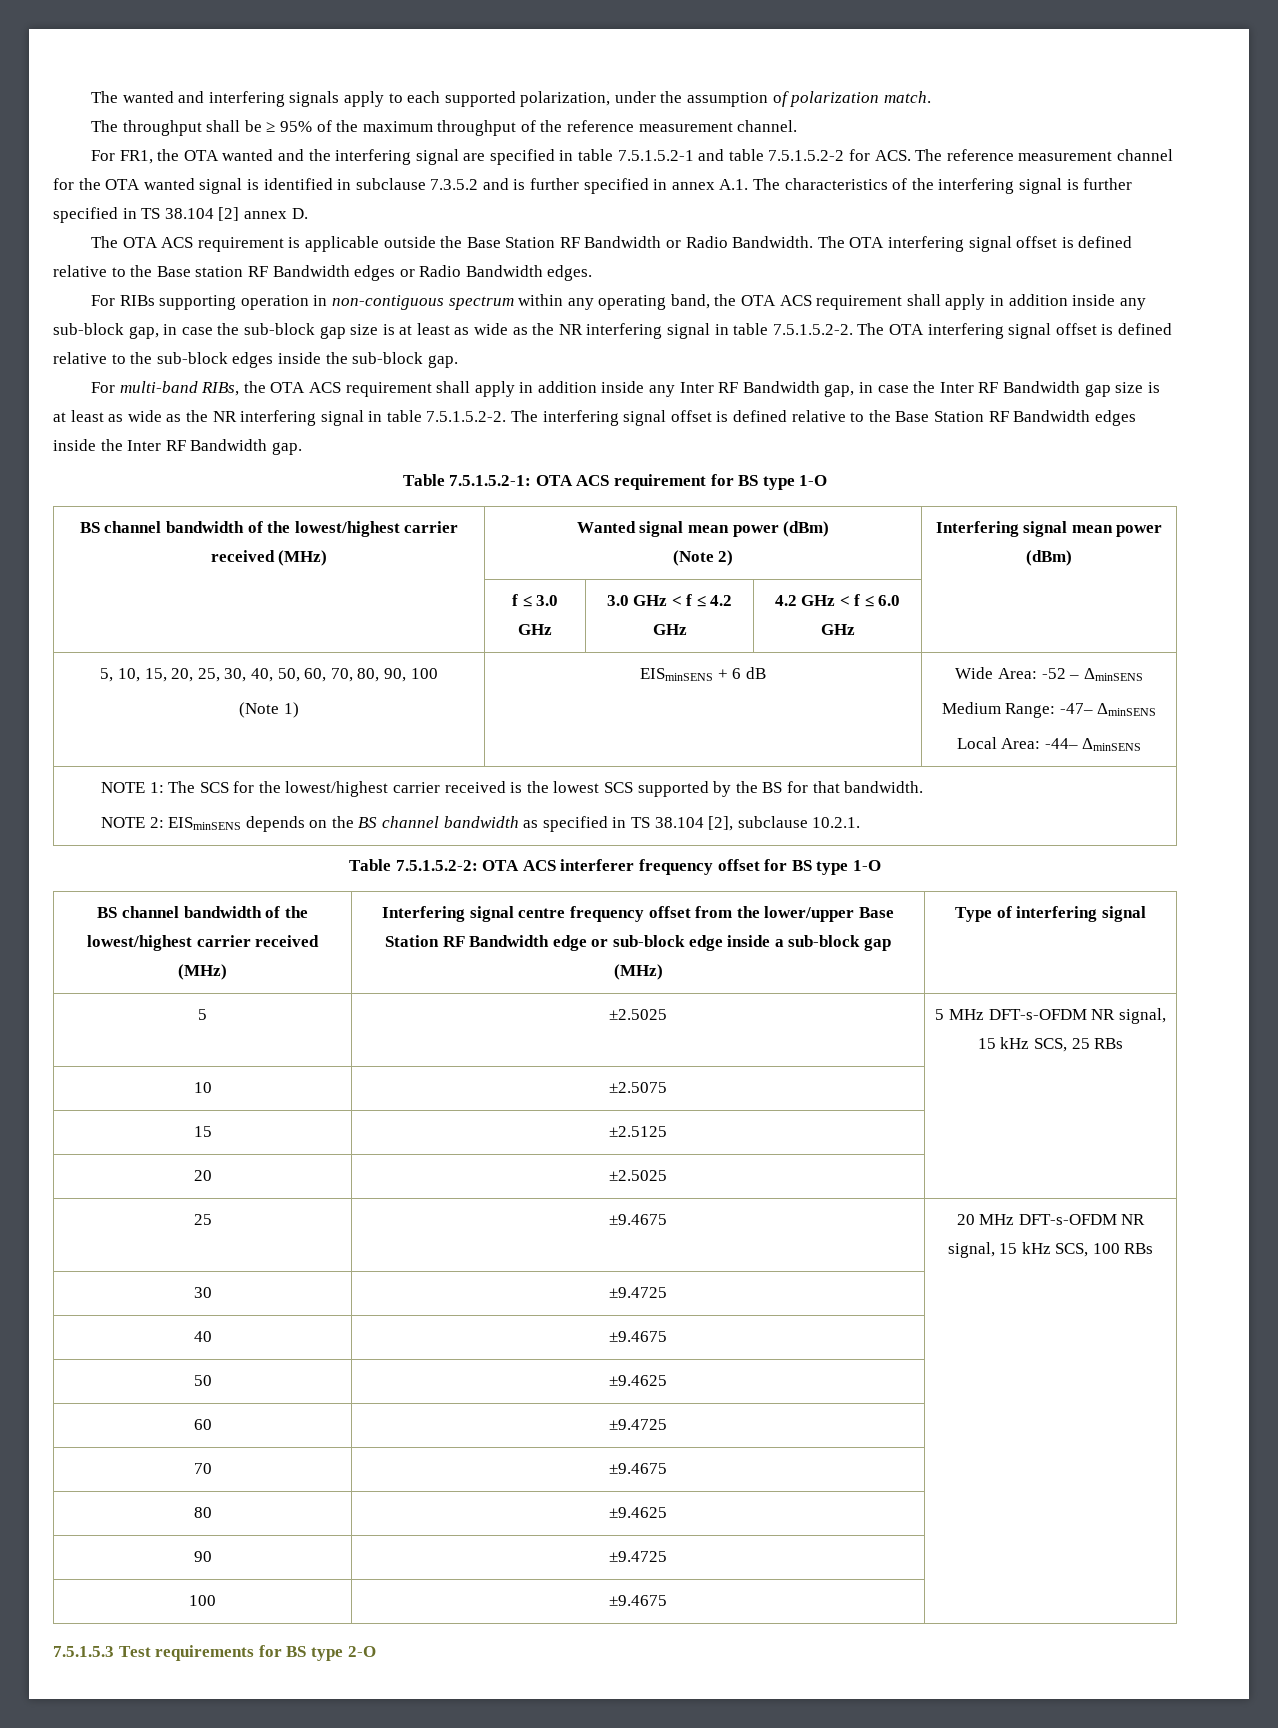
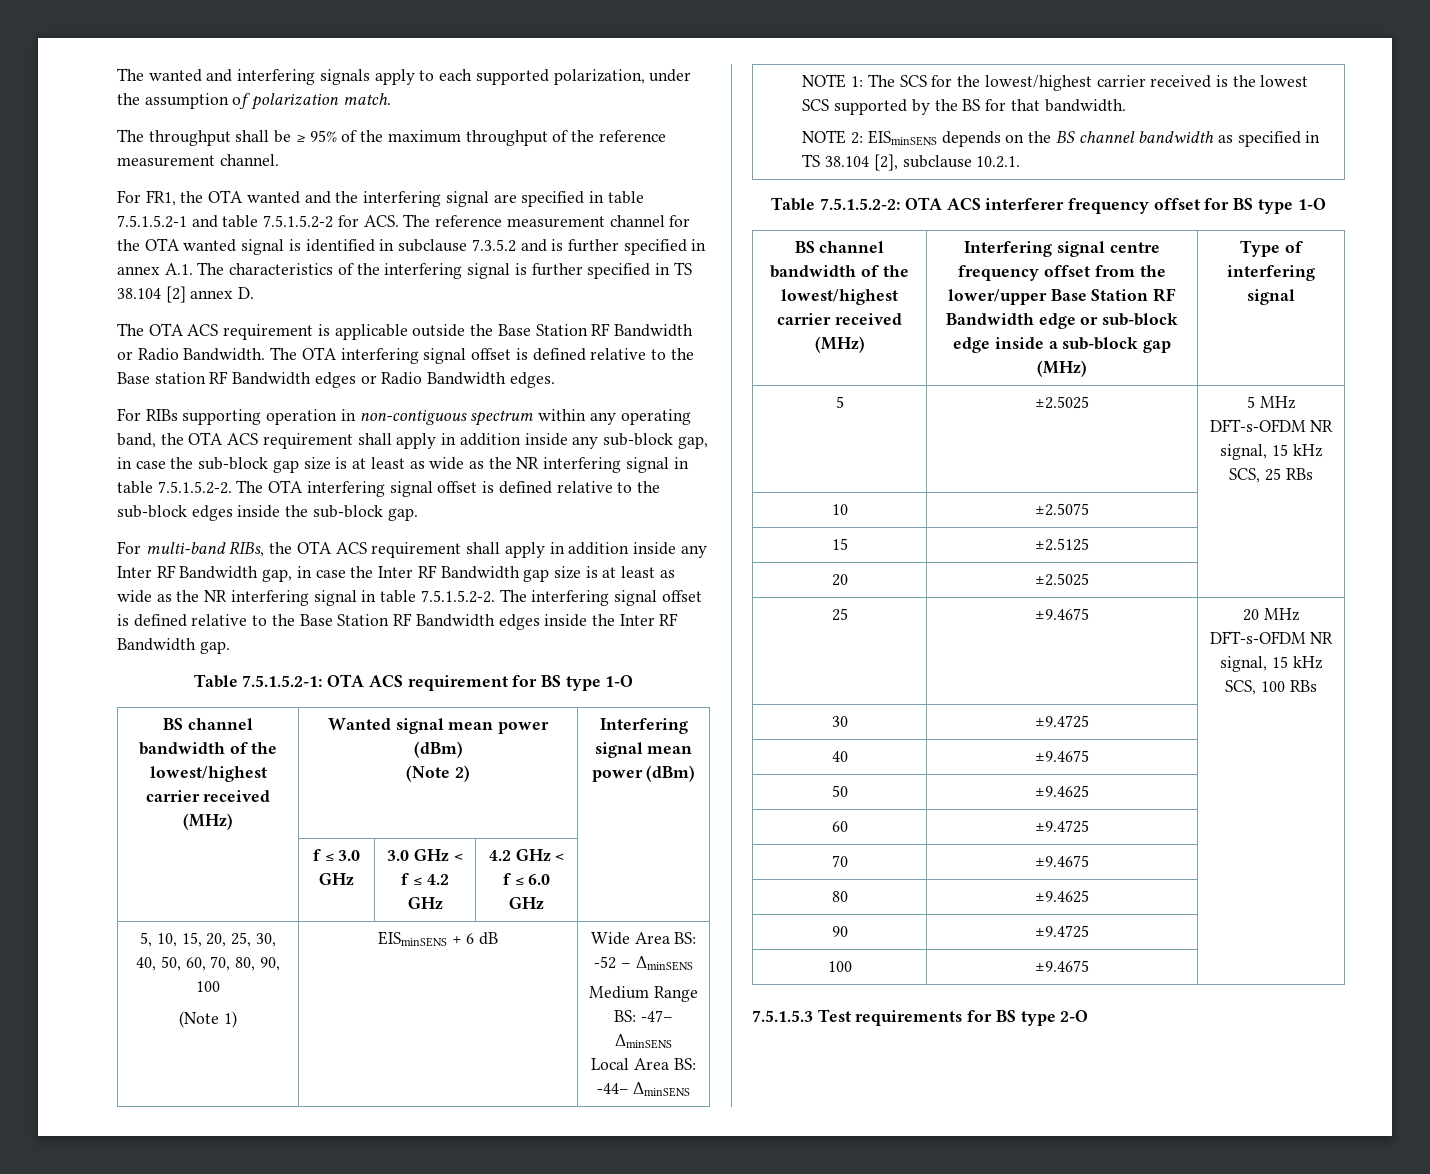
[997,668,1037,679] Area: -> [634,932,697,944] Area BS:
[1005,703,1056,718] Range: -> [653,986,698,1002] [614,1010,637,1022] Range BS:
[1001,738,1041,749] Area: -> [634,1058,696,1070] Area BS:

